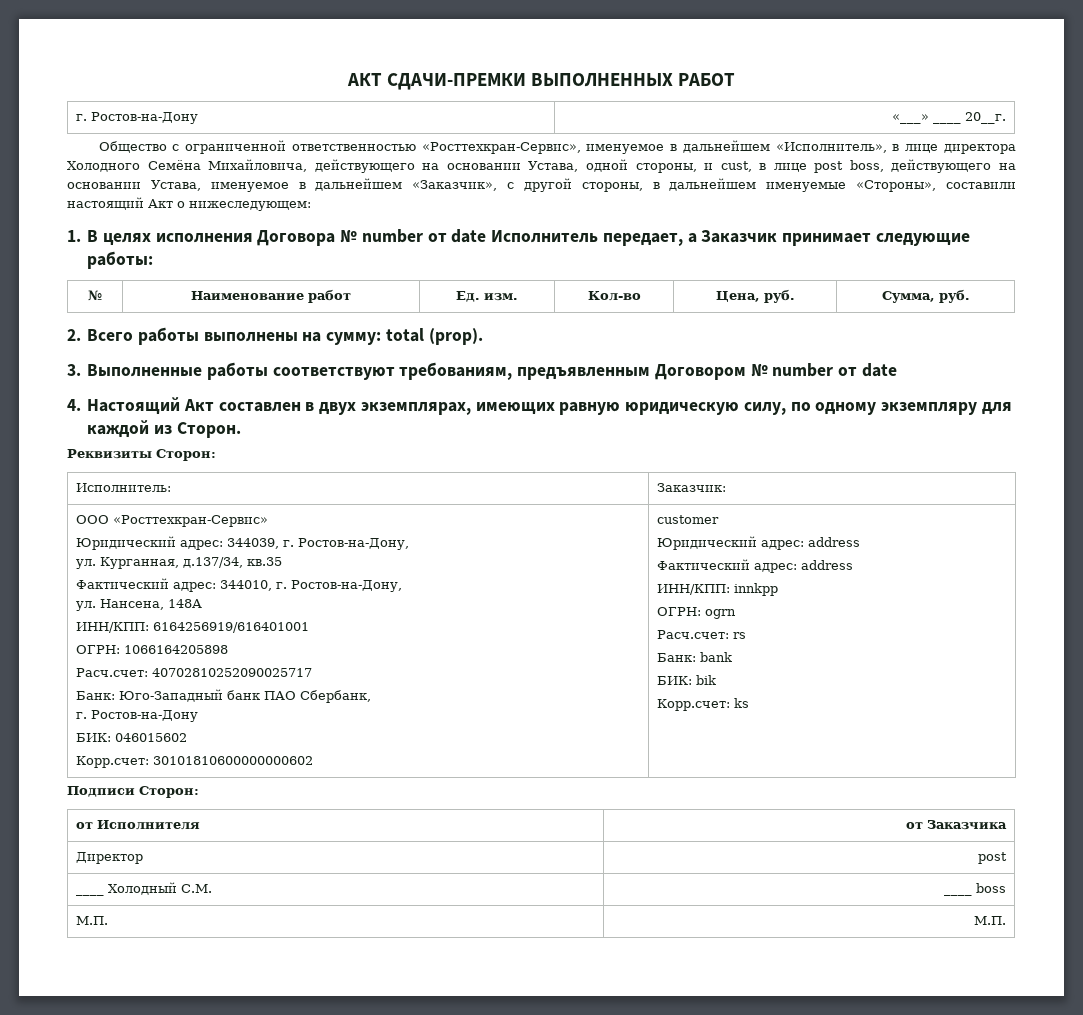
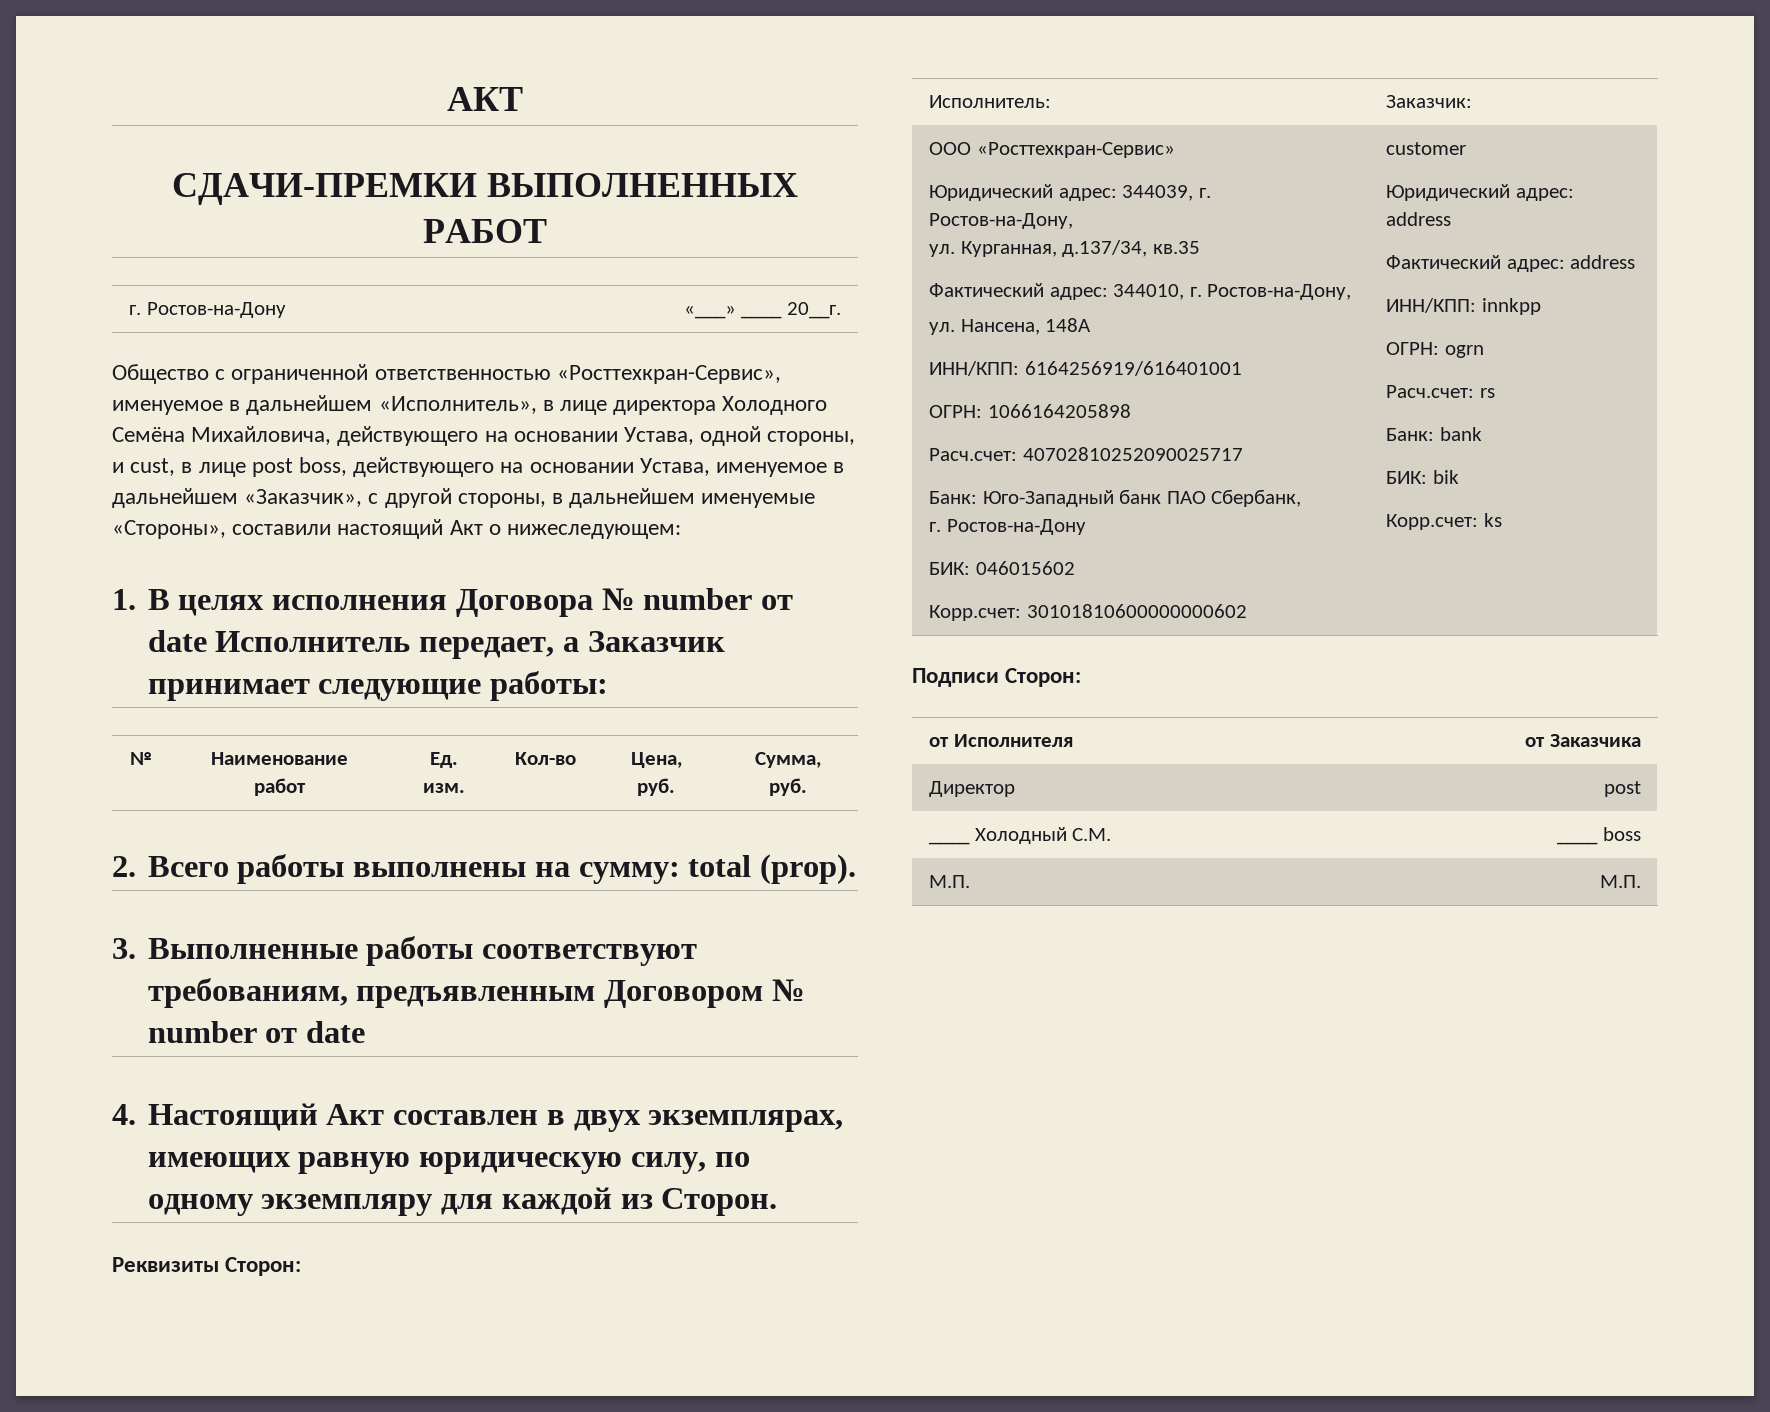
(382, 79) none -> (523, 99) //

